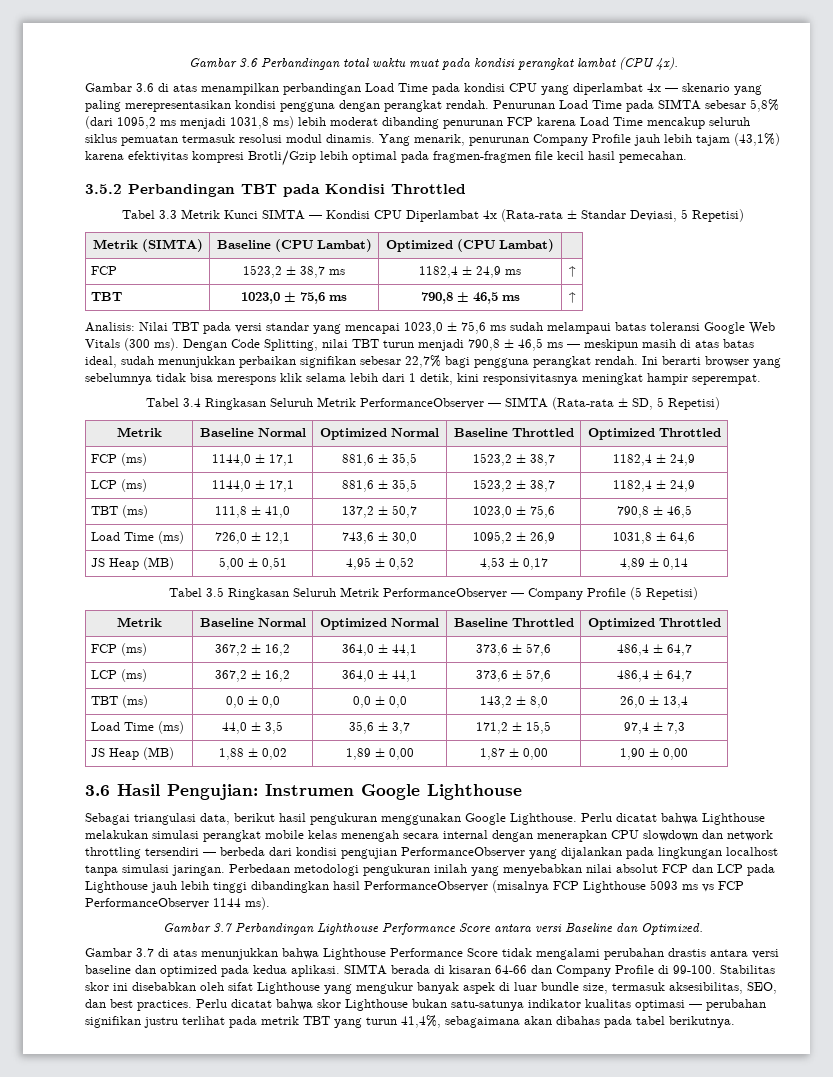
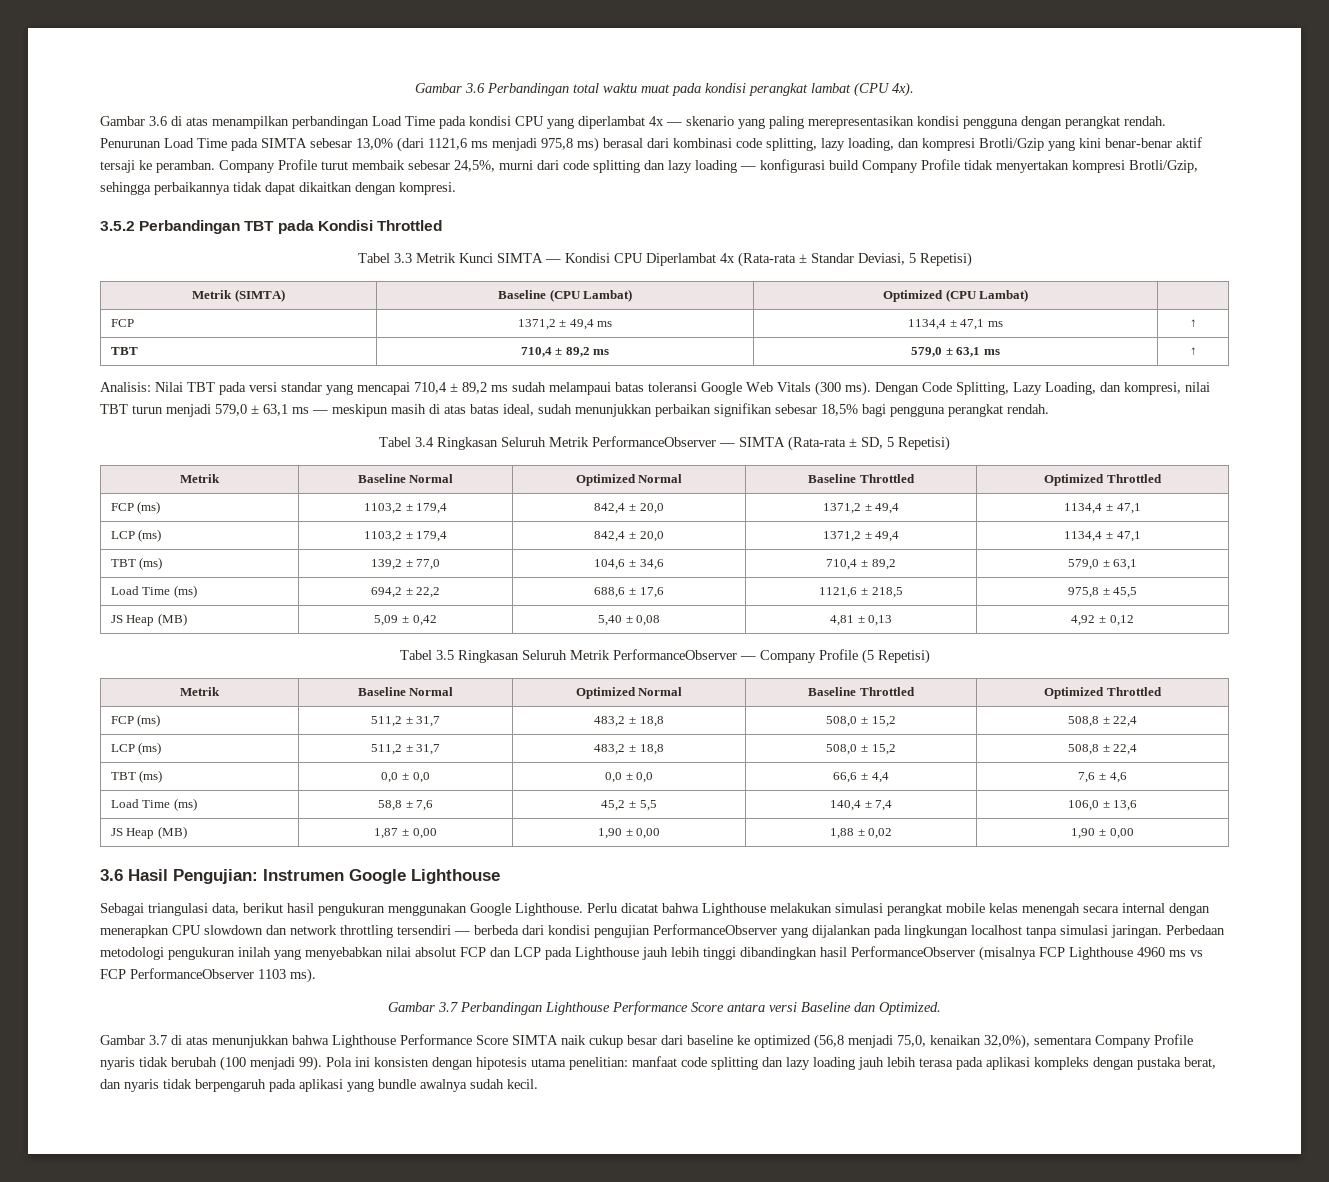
[750,99,779,112] [85,116,750,129] [85,133,780,146] [85,150,687,166] 5,8% (dari 1095,2 ms menjadi 1031,8 ms) lebih moderat dibanding penurunan FCP karena Load Time mencakup seluruh siklus pemuatan termasuk resolusi modul dinamis. Yang menarik, penurunan Company Profile jauh lebih tajam (43,1%) karena efektivitas kompresi Brotli/Gzip lebih optimal pada fragmen-fragmen file kecil hasil pemecahan. -> [356,137,1202,152] [100,159,1198,173] [100,182,456,195] 13,0% (dari 1121,6 ms menjadi 975,8 ms) berasal dari kombinasi code splitting, lazy loading, dan kompresi Brotli/Gzip yang kini benar-benar aktif tersaji ke peramban. Company Profile turut membaik sebesar 24,5%, murni dari code splitting dan lazy loading — konfigurasi build Company Profile tidak menyertakan kompresi Brotli/Gzip, sehingga perbaikannya tidak dapat dikaitkan dengan kompresi.
[243,265,345,278] [419,266,521,278] [568,266,576,277] [91,292,123,301] [241,292,347,304] [420,292,498,304] 1523,2 ± 38,7 ms | 1182,4 ± 24,9 ms | ↑ // TBT | 1023,0 ± 75,6 ms | 790,8 ± 46,5 -> [517,319,613,330] [908,319,1003,330] [1189,319,1197,327] [110,347,138,355] [520,347,610,357] [911,347,981,357] 1371,2 ± 49,4 ms | 1134,4 ± 47,1 ms | ↑ // TBT | 710,4 ± 89,2 ms | 579,0 ± 63,1
[404,321,486,334] 1023,0 ± 75,6 -> [414,382,487,394] 710,4 ± 89,2
(318, 345) none -> [1013,382,1181,395] Lazy Loading, dan kompresi,
[468,338,543,351] 790,8 ± 46,5 -> [215,404,288,416] 579,0 ± 63,1
[405,355,441,368] 22,7% -> [821,404,858,416] 18,5%
[642,356,781,368] [85,373,761,385] Ini berarti browser yang sebelumnya tidak bisa merespons klik selama lebih dari 1 detik, kini responsivitasnya meningkat hampir seperempat. -> (1049, 409) none
[211,454,294,466] [342,453,417,466] [472,453,555,466] [613,454,695,466] [91,479,148,492] [211,480,294,492] [342,479,417,492] [472,479,555,492] [613,480,695,492] [91,505,149,518] [215,506,290,518] [342,505,417,518] [472,505,555,518] [616,505,692,518] [91,531,185,544] [215,532,290,544] [342,532,417,544] [472,531,555,544] [613,532,695,544] [91,557,175,570] [218,557,287,570] [345,557,414,570] [479,557,548,570] [620,558,688,570] 1144,0 ± 17,1 | 881,6 ± 35,5 | 1523,2 ± 38,7 | 1182,4 ± 24,9 // LCP (ms) | 1144,0 ± 17,1 | 881,6 ± 35,5 | 1523,2 ± 38,7 | 1182,4 ± 24,9 // TBT (ms) | 111,8 ± 41,0 | 137,2 ± 50,7 | 1023,0 ± 75,6 | 790,8 ± 46,5 // Load Time (ms) | 726,0 ± 12,1 | 743,6 ± 30,0 | 1095,2 ± 26,9 | 1031,8 ± 64,6 // JS Heap (MB) | 5,00 ± 0,51 | 4,95 ± 0,52 | 4,53 ± 0,17 | 4,89 ± 0,14 -> [363,503,448,514] [594,503,664,514] [822,503,900,514] [1064,503,1141,514] [110,529,162,542] [363,531,448,542] [594,531,664,542] [822,531,900,542] [1064,531,1141,542] [110,557,163,570] [370,559,441,570] [594,559,664,570] [826,559,896,570] [1067,559,1138,570] [110,585,197,598] [370,587,441,598] [594,587,664,598] [819,587,903,598] [1067,587,1138,598] [110,613,187,626] [374,615,437,626] [597,615,661,626] [829,615,893,626] [1071,615,1134,626] 1103,2 ± 179,4 | 842,4 ± 20,0 | 1371,2 ± 49,4 | 1134,4 ± 47,1 // LCP (ms) | 1103,2 ± 179,4 | 842,4 ± 20,0 | 1371,2 ± 49,4 | 1134,4 ± 47,1 // TBT (ms) | 139,2 ± 77,0 | 104,6 ± 34,6 | 710,4 ± 89,2 | 579,0 ± 63,1 // Load Time (ms) | 694,2 ± 22,2 | 688,6 ± 17,6 | 1121,6 ± 218,5 | 975,8 ± 45,5 // JS Heap (MB) | 5,09 ± 0,42 | 5,40 ± 0,08 | 4,81 ± 0,13 | 4,92 ± 0,12
[215,644,290,656] [342,644,417,656] [476,643,551,656] [616,644,692,656] [91,669,148,682] [215,670,290,682] [342,670,417,682] [476,669,551,682] [616,670,692,682] 367,2 ± 16,2 | 364,0 ± 44,1 | 373,6 ± 57,6 | 486,4 ± 64,7 // LCP (ms) | 367,2 ± 16,2 | 364,0 ± 44,1 | 373,6 ± 57,6 | 486,4 ± 64,7 -> [370,716,441,727] [594,716,664,727] [826,716,896,727] [1067,716,1138,727] [110,742,162,755] [370,744,441,755] [594,744,664,755] [826,744,896,755] [1067,744,1138,755] 511,2 ± 31,7 | 483,2 ± 18,8 | 508,0 ± 15,2 | 508,8 ± 22,4 // LCP (ms) | 511,2 ± 31,7 | 483,2 ± 18,8 | 508,0 ± 15,2 | 508,8 ± 22,4
[479,696,548,708] [620,696,688,708] [91,721,185,734] [222,721,283,734] [349,721,410,734] [476,721,551,734] [623,722,685,734] [91,747,175,760] [218,748,287,760] [345,748,414,760] [479,748,548,760] 143,2 ± 8,0 | 26,0 ± 13,4 // Load Time (ms) | 44,0 ± 3,5 | 35,6 ± 3,7 | 171,2 ± 15,5 | 97,4 ± 7,3 // JS Heap (MB) | 1,88 ± 0,02 | 1,89 ± 0,00 | 1,87 ± 0,00 -> [833,772,889,783] [1078,772,1127,783] [110,798,197,811] [377,800,434,811] [601,800,657,811] [829,800,893,811] [1067,800,1138,811] [110,826,187,839] [374,828,437,839] [597,828,661,839] [829,828,893,839] 66,6 ± 4,4 | 7,6 ± 4,6 // Load Time (ms) | 58,8 ± 7,6 | 45,2 ± 5,5 | 140,4 ± 7,4 | 106,0 ± 13,6 // JS Heap (MB) | 1,87 ± 0,00 | 1,90 ± 0,00 | 1,88 ± 0,02
[650,880,678,890] 5093 -> [1137,947,1165,957] 4960
[213,898,241,907] 1144 -> [258,969,286,979] 1103
[502,948,779,960] [85,964,775,977] [85,982,777,994] [85,999,766,1011] [85,1015,735,1028] tidak mengalami perubahan drastis antara versi baseline dan optimized pada kedua aplikasi. SIMTA berada di kisaran 64-66 dan Company Profile di 99-100. Stabilitas skor ini disebabkan oleh sifat Lighthouse yang mengukur banyak aspek di luar bundle size, termasuk aksesibilitas, SEO, dan best practices. Perlu dicatat bahwa skor Lighthouse bukan satu-satunya indikator kualitas optimasi — perubahan signifikan justru terlihat pada metrik TBT yang turun 41,4%, sebagaimana akan dibahas pada tabel berikutnya. -> [512,1034,1193,1049] [100,1056,1216,1071] [100,1079,538,1092] SIMTA naik cukup besar dari baseline ke optimized (56,8 menjadi 75,0, kenaikan 32,0%), sementara Company Profile nyaris tidak berubah (100 menjadi 99). Pola ini konsisten dengan hipotesis utama penelitian: manfaat code splitting dan lazy loading jauh lebih terasa pada aplikasi kompleks dengan pustaka berat, dan nyaris tidak berpengaruh pada aplikasi yang bundle awalnya sudah kecil.

